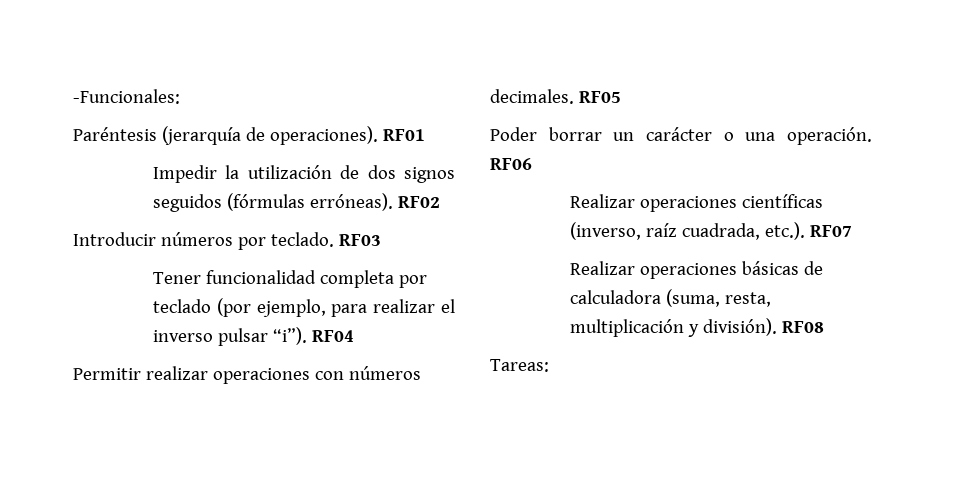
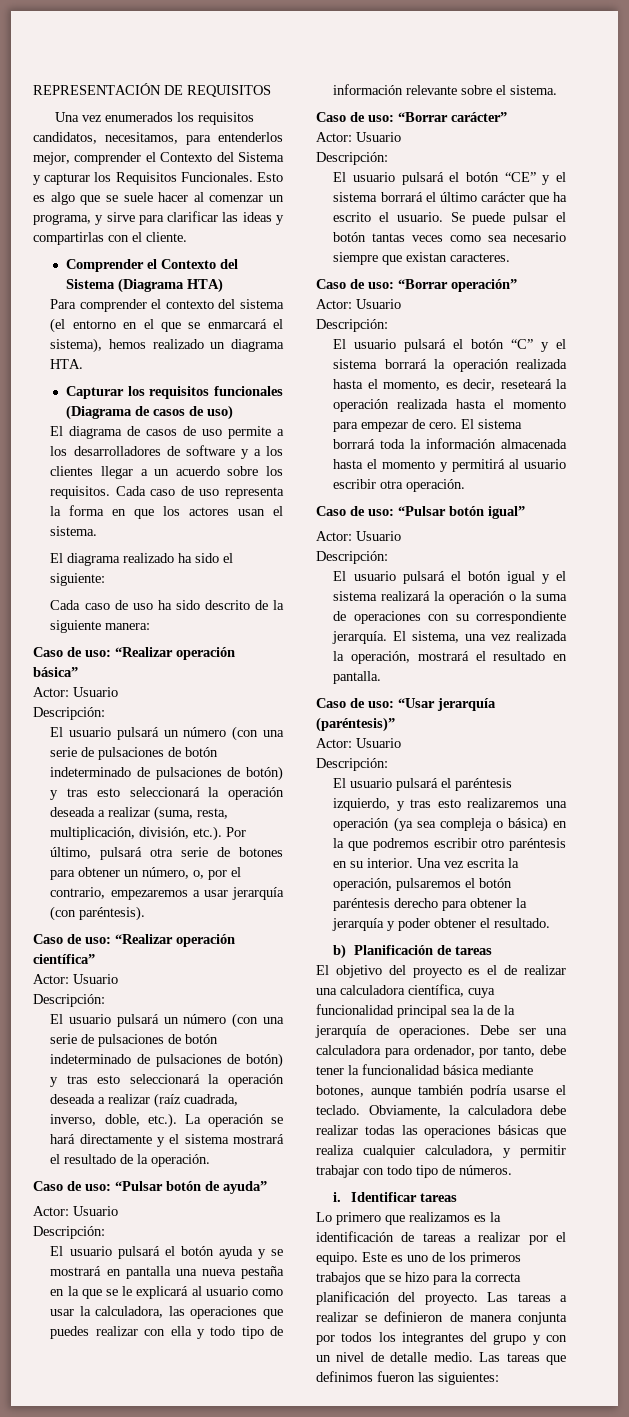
[73,89,180,104] [73,126,425,145] [153,165,455,183] [153,193,441,212] [73,232,381,250] [153,270,428,288] [153,298,455,317] [153,327,355,346] [73,366,421,384] [490,89,621,104] [490,127,872,145] [490,158,532,170] [570,194,824,212] [570,222,853,240] [570,261,824,279] [570,289,772,307] [570,318,825,337] [490,359,549,372] -Funcionales: // Paréntesis (jerarquía de operaciones). RF01 // Impedir la utilización de dos signos seguidos (fórmulas erróneas). RF02 // Introducir números por teclado. RF03 // Tener funcionalidad completa por teclado (por ejemplo, para realizar el inverso pulsar “i”). RF04 // Permitir realizar operaciones con números decimales. RF05 // Poder borrar un carácter o una operación. RF06 // Realizar operaciones científicas (inverso, raíz cuadrada, etc.). RF07 // Realizar operaciones básicas de calculadora (suma, resta, multiplicación y división). RF08 // Tareas: -> [33,83,271,97] [54,112,254,125] [33,132,283,145] [33,152,284,165] [33,172,283,185] [33,192,284,205] [33,211,284,225] [33,232,187,245] [66,259,239,272] [66,278,224,293] [50,299,284,312] [50,318,283,333] [50,338,284,353] [50,359,84,369] [66,386,283,399] [66,405,234,420] [50,426,284,439] [50,445,283,459] [50,466,283,479] [50,486,284,499] [50,505,283,519] [50,526,98,536] [50,553,234,566] [50,573,106,586] [50,600,284,610] [50,620,151,633] [33,647,235,660] [33,667,78,677] [33,687,118,697] [33,707,105,720] [50,726,284,741] [50,747,219,760] [50,766,283,781] [50,787,284,800] [50,806,229,821] [50,826,247,841] [50,847,283,860] [50,867,242,880] [50,887,284,900] [50,906,146,921] [33,934,235,947] [33,954,95,964] [33,974,118,984] [33,994,105,1007] [50,1013,284,1028] [50,1034,219,1047] [50,1053,283,1068] [50,1074,284,1087] [50,1093,239,1108] [50,1113,283,1128] [50,1134,284,1147] [50,1154,211,1167] [33,1181,267,1194] [33,1206,118,1216] [33,1226,105,1239] [50,1246,283,1259] [50,1266,284,1279] [50,1286,283,1299] [50,1306,283,1319] [50,1326,284,1339] [333,84,558,95] [316,112,507,122] [316,132,401,142] [316,152,388,165] [333,172,566,185] [333,192,567,205] [333,212,566,225] [333,232,566,242] [333,252,511,265] [316,279,517,292] [316,299,401,309] [316,319,388,332] [333,339,566,352] [333,359,567,372] [333,379,567,391] [333,399,566,412] [333,419,523,432] [333,438,567,449] [333,459,566,472] [333,479,466,492] [316,506,525,519] [316,531,401,541] [316,551,388,564] [333,571,566,584] [333,591,567,604] [333,611,566,624] [332,631,567,644] [333,651,567,664] [333,671,382,684] [316,698,496,711] [316,717,395,732] [316,738,401,748] [316,758,388,771] [333,778,513,791] [333,798,567,811] [333,817,567,832] [333,838,566,851] [333,858,520,868] [333,878,513,891] [333,898,528,911] [332,918,551,931] [333,944,492,959] [316,965,566,978] [316,984,495,998] [316,1004,515,1018] [315,1025,567,1038] [316,1045,566,1058] [316,1064,533,1075] [316,1085,566,1098] [316,1105,566,1117] [316,1125,566,1138] [316,1145,566,1158] [316,1165,512,1178] [333,1192,457,1202] [316,1212,501,1225] [316,1231,566,1245] [316,1252,521,1265] [316,1272,521,1285] [316,1291,567,1305] [316,1311,567,1325] [316,1332,567,1345] [316,1352,566,1365] [316,1371,499,1385] REPRESENTACIÓN DE REQUISITOS // Una vez enumerados los requisitos candidatos, necesitamos, para entenderlos mejor, comprender el Contexto del Sistema y capturar los Requisitos Funcionales. Esto es algo que se suele hacer al comenzar un programa, y sirve para clarificar las ideas y compartirlas con el cliente. // Comprender el Contexto del Sistema (Diagrama HTA) // Para comprender el contexto del sistema (el entorno en el que se enmarcará el sistema), hemos realizado un diagrama HTA. // Capturar los requisitos funcionales (Diagrama de casos de uso) // El diagrama de casos de uso permite a los desarrolladores de software y a los clientes llegar a un acuerdo sobre los requisitos. Cada caso de uso representa la forma en que los actores usan el sistema. // El diagrama realizado ha sido el siguiente: // Cada caso de uso ha sido descrito de la siguiente manera: // Caso de uso: “Realizar operación básica” // Actor: Usuario // Descripción: // El usuario pulsará un número (con una serie de pulsaciones de botón indeterminado de pulsaciones de botón) y tras esto seleccionará la operación deseada a realizar (suma, resta, multiplicación, división, etc.). Por último, pulsará otra serie de botones para obtener un número, o, por el contrario, empezaremos a usar jerarquía (con paréntesis). // Caso de uso: “Realizar operación científica” // Actor: Usuario // Descripción: // El usuario pulsará un número (con una serie de pulsaciones de botón indeterminado de pulsaciones de botón) y tras esto seleccionará la operación deseada a realizar (raíz cuadrada, inverso, doble, etc.). La operación se hará directamente y el sistema mostrará el resultado de la operación. // Caso de uso: “Pulsar botón de ayuda” // Actor: Usuario // Descripción: // El usuario pulsará el botón ayuda y se mostrará en pantalla una nueva pestaña en la que se le explicará al usuario como usar la calculadora, las operaciones que puedes realizar con ella y todo tipo de información relevante sobre el sistema. // Caso de uso: “Borrar carácter” // Actor: Usuario // Descripción: // El usuario pulsará el botón “CE” y el sistema borrará el último carácter que ha escrito el usuario. Se puede pulsar el botón tantas veces como sea necesario siempre que existan caracteres. // Caso de uso: “Borrar operación” // Actor: Usuario // Descripción: // El usuario pulsará el botón “C” y el sistema borrará la operación realizada hasta el momento, es decir, reseteará la operación realizada hasta el momento para empezar de cero. El sistema borrará toda la información almacenada hasta el momento y permitirá al usuario escribir otra operación. // Caso de uso: “Pulsar botón igual” // Actor: Usuario // Descripción: // El usuario pulsará el botón igual y el sistema realizará la operación o la suma de operaciones con su correspondiente jerarquía. El sistema, una vez realizada la operación, mostrará el resultado en pantalla. // Caso de uso: “Usar jerarquía (paréntesis)” // Actor: Usuario // Descripción: // El usuario pulsará el paréntesis izquierdo, y tras esto realizaremos una operación (ya sea compleja o básica) en la que podremos escribir otro paréntesis en su interior. Una vez escrita la operación, pulsaremos el botón paréntesis derecho para obtener la jerarquía y poder obtener el resultado. // b) Planificación de tareas // El objetivo del proyecto es el de realizar una calculadora científica, cuya funcionalidad principal sea la de la jerarquía de operaciones. Debe ser una calculadora para ordenador, por tanto, debe tener la funcionalidad básica mediante botones, aunque también podría usarse el teclado. Obviamente, la calculadora debe realizar todas las operaciones básicas que realiza cualquier calculadora, y permitir trabajar con todo tipo de números. // i. Identificar tareas // Lo primero que realizamos es la identificación de tareas a realizar por el equipo. Este es uno de los primeros trabajos que se hizo para la correcta planificación del proyecto. Las tareas a realizar se definieron de manera conjunta por todos los integrantes del grupo y con un nivel de detalle medio. Las tareas que definimos fueron las siguientes:

